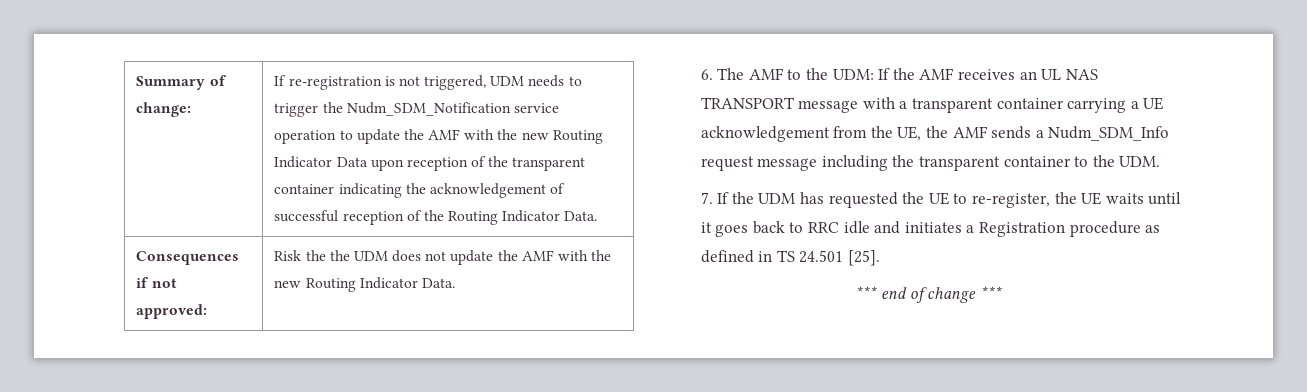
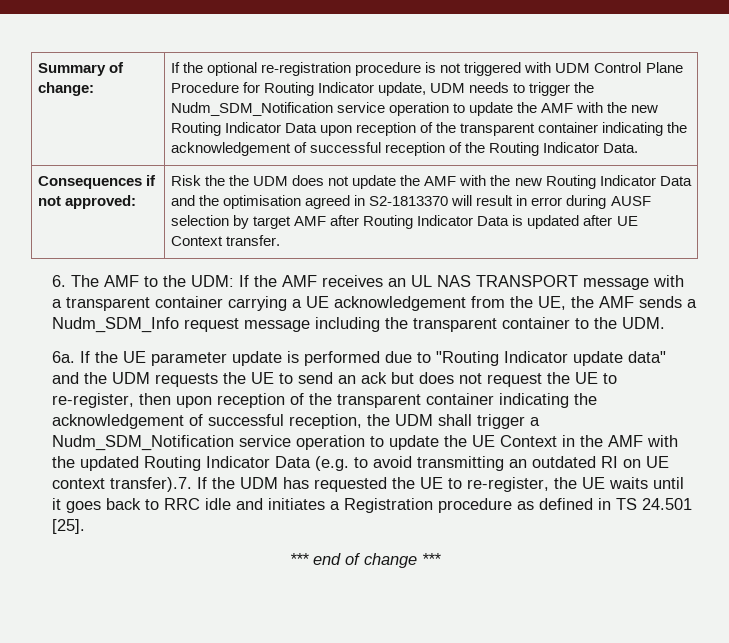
[288,75,487,90] re-registration is not triggered, -> [183,62,683,76] [170,82,427,96] the optional re-registration procedure is not triggered with UDM Control Plane Procedure for Routing Indicator update,
[421,278,455,288] Data. -> [659,176,692,186] [170,195,651,209] [170,215,638,229] [170,235,281,246] Data and the optimisation agreed in S2-1813370 will result in error during AUSF selection by target AMF after Routing Indicator Data is updated after UE Context transfer.
[700,192,713,204] 7. -> [52,351,667,366] [52,372,618,387] [52,393,598,408] [52,414,541,429] [52,435,679,451] [52,456,670,471] [52,477,193,492] 6a. If the UE parameter update is performed due to "Routing Indicator update data" and the UDM requests the UE to send an ack but does not request the UE to re-register, then upon reception of the transparent container indicating the acknowledgement of successful reception, the UDM shall trigger a Nudm_SDM_Notification service operation to update the UE Context in the AMF with the updated Routing Indicator Data (e.g. to avoid transmitting an outdated RI on UE context transfer).7.

